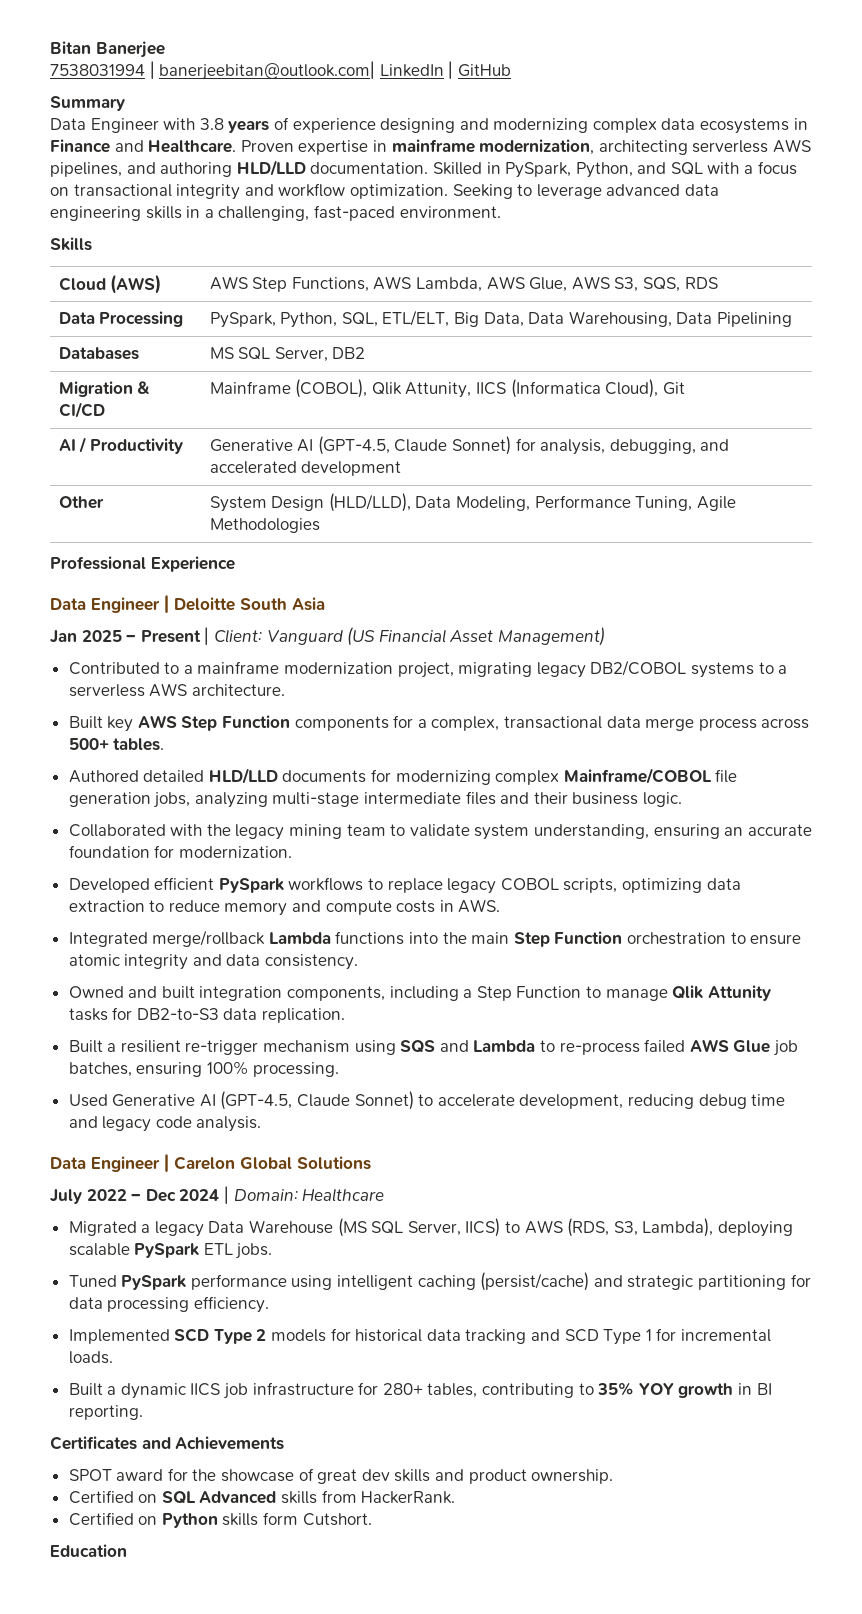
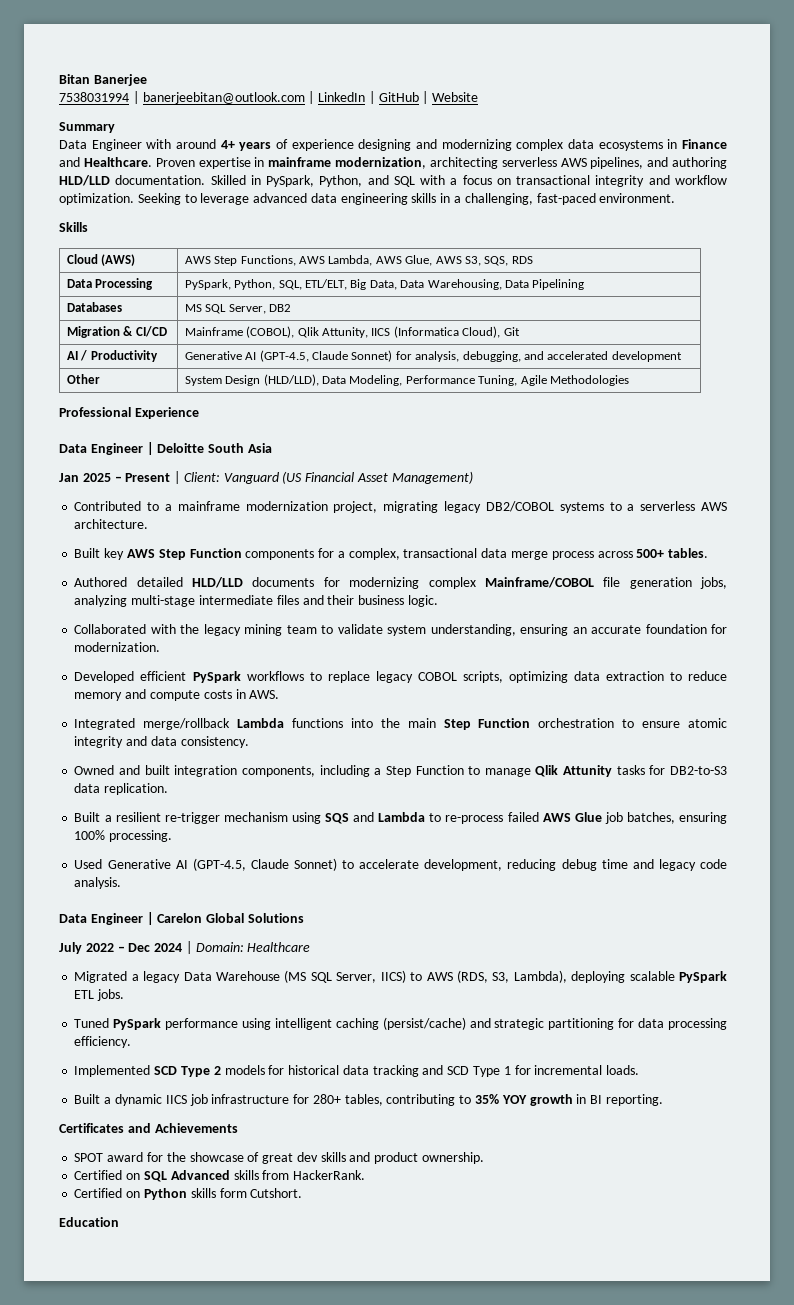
[159,61,376,80] banerjeebitan@outlook.com| -> [142,91,315,104] banerjeebitan@outlook.com |
(511, 70) none -> [422,91,479,104] | Website
[199,118,224,130] 3.8 -> [175,139,235,149] around 4+

